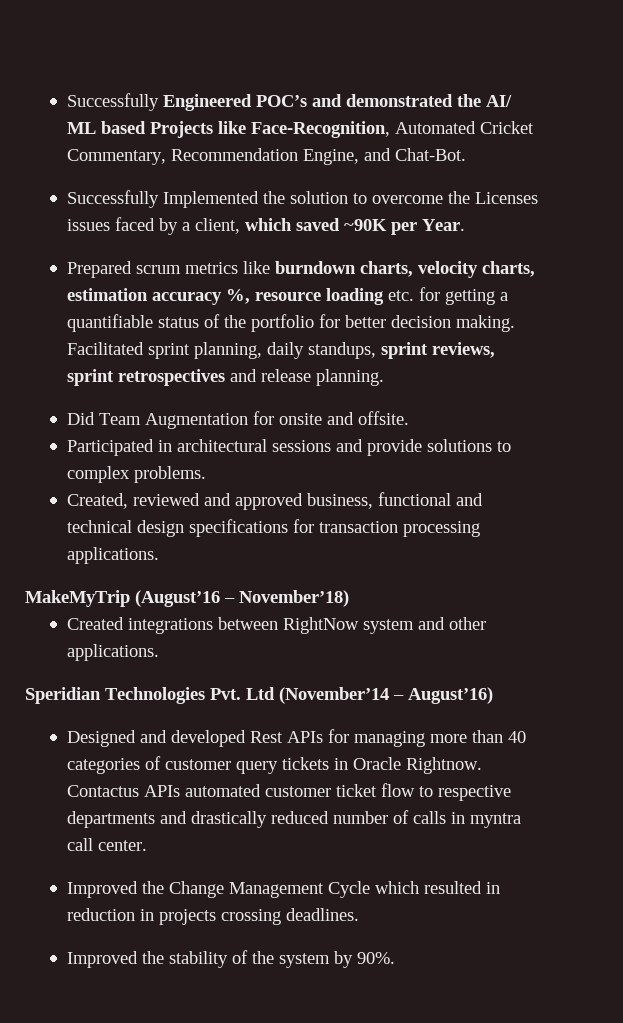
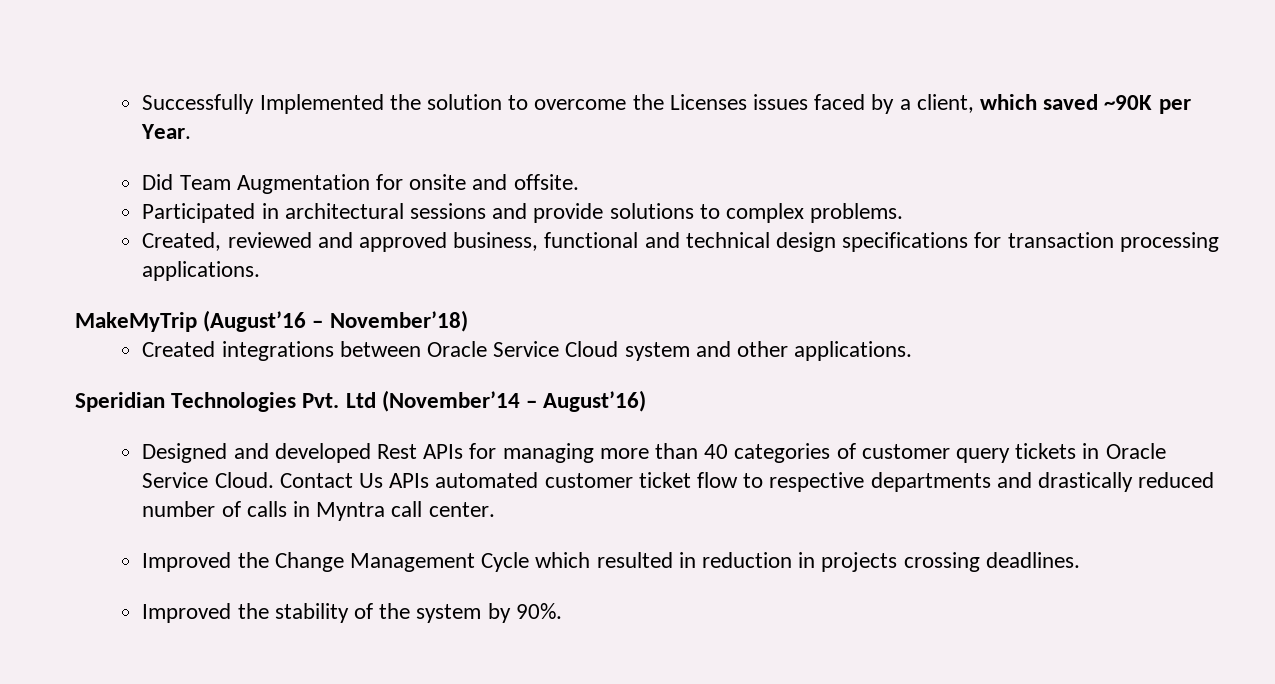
[67,93,513,111] [67,121,535,138] [67,148,467,165] [67,190,160,208] Successfully Engineered POC’s and demonstrated the AI/ ML based Projects like Face-Recognition, Automated Cricket Commentary, Recommendation Engine, and Chat-Bot. // Successfully -> [142,94,255,114] Successfully
[67,261,536,278] [67,287,509,305] [67,314,516,332] [67,342,496,359] [67,369,385,386] // Prepared scrum metrics like burndown charts, velocity charts, estimation accuracy %, resource loading etc. for getting a quantifiable status of the portfolio for better decision making. Facilitated sprint planning, daily standups, sprint reviews, sprint retrospectives and release planning. -> (192, 131) none
[283,617,360,634] RightNow -> [426,341,619,357] Oracle Service Cloud
[406,757,483,774] [67,785,140,797] Rightnow. Contactus -> [142,472,383,488] Service Cloud. Contact Us
[470,813,522,828] myntra -> [316,502,386,521] Myntra

